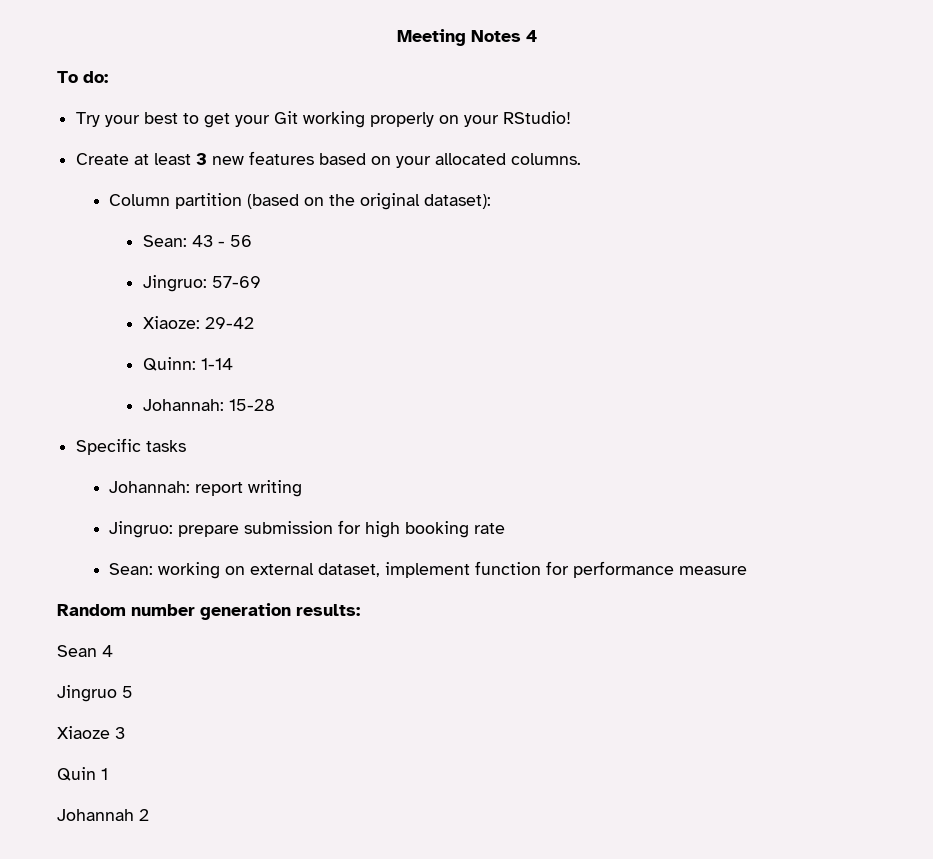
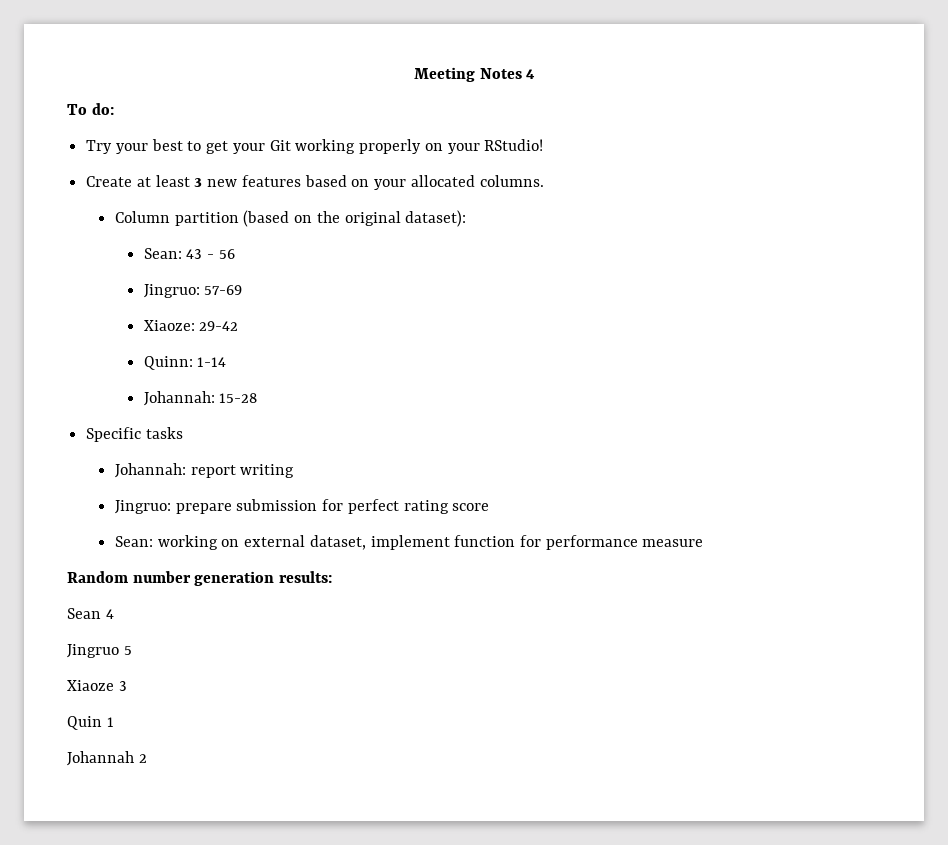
[365,521,506,538] high booking rate -> [347,499,490,514] perfect rating score

